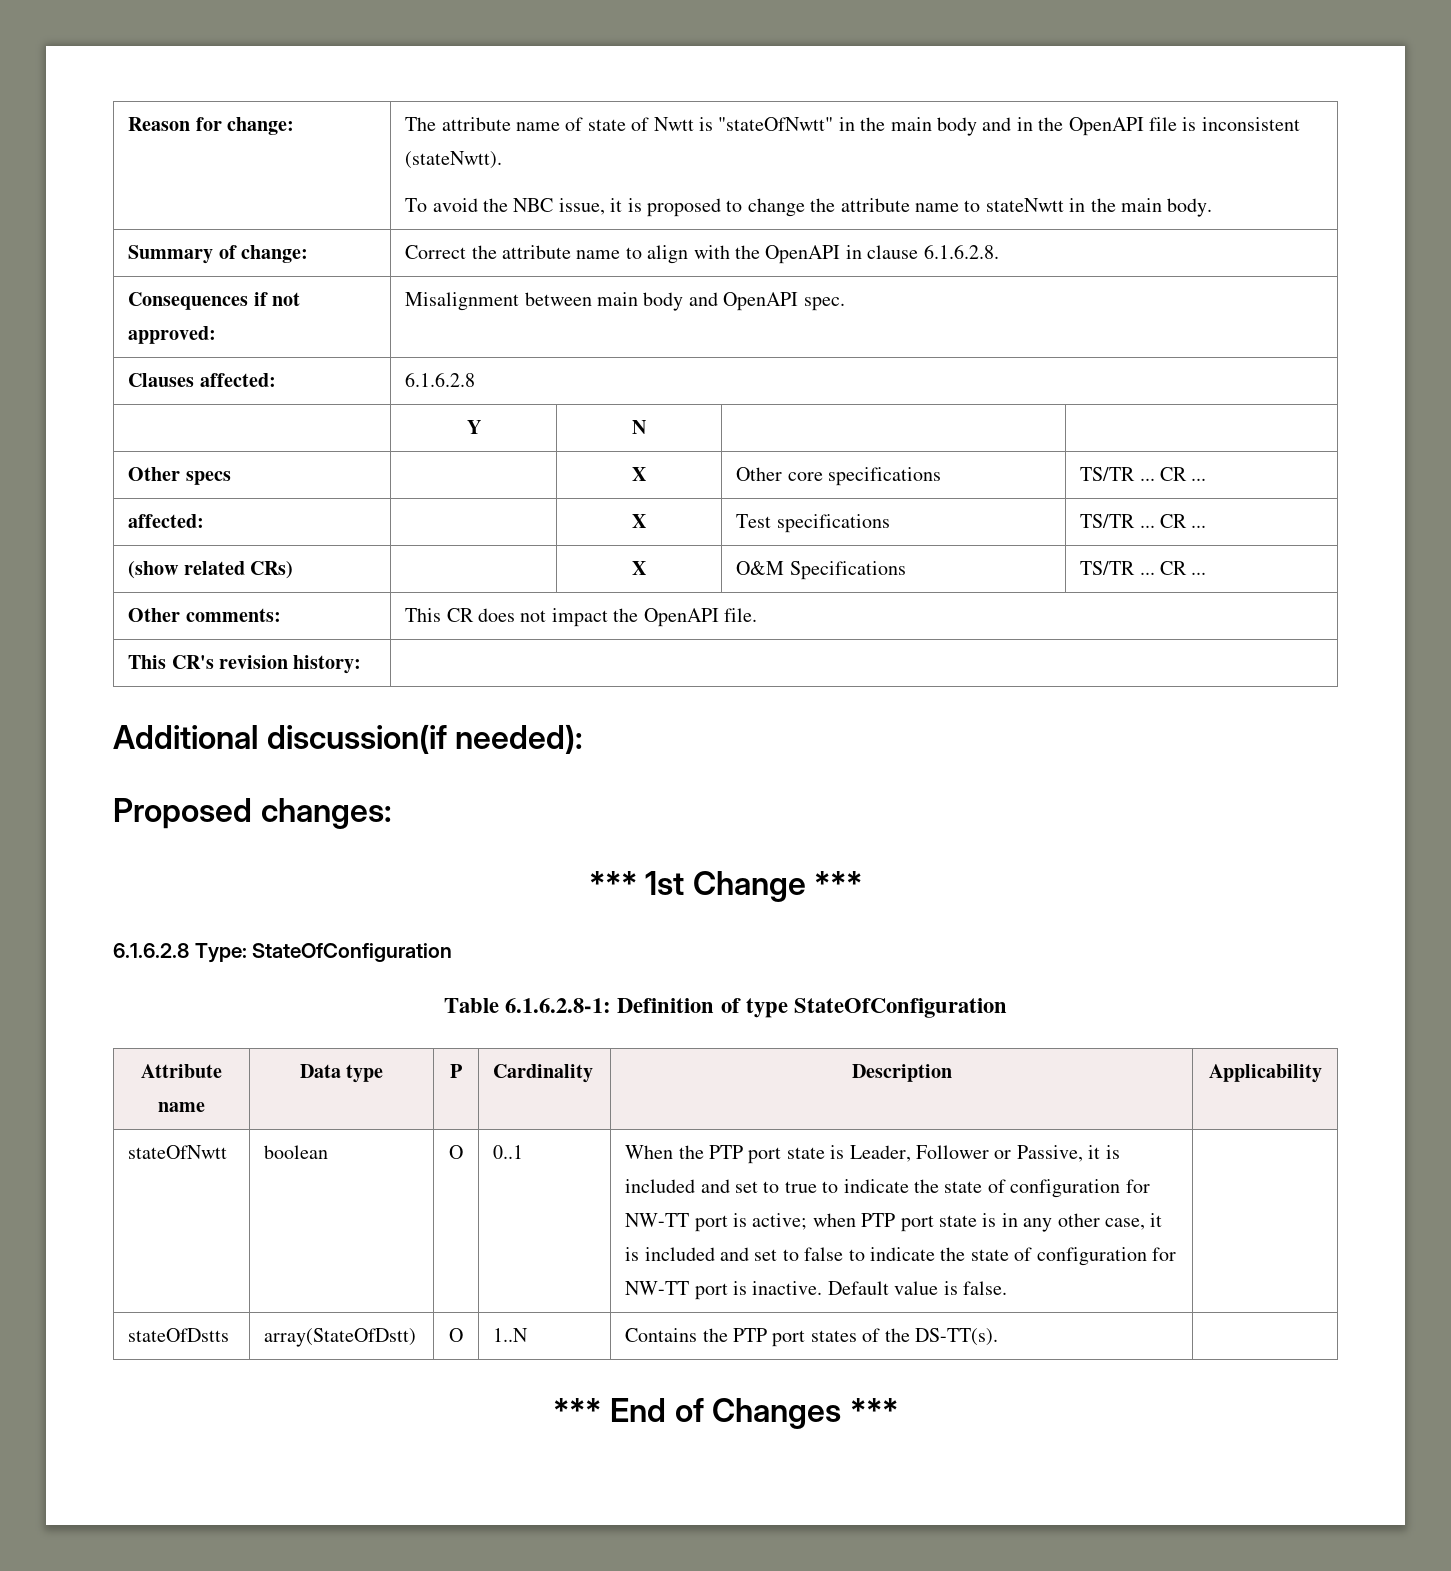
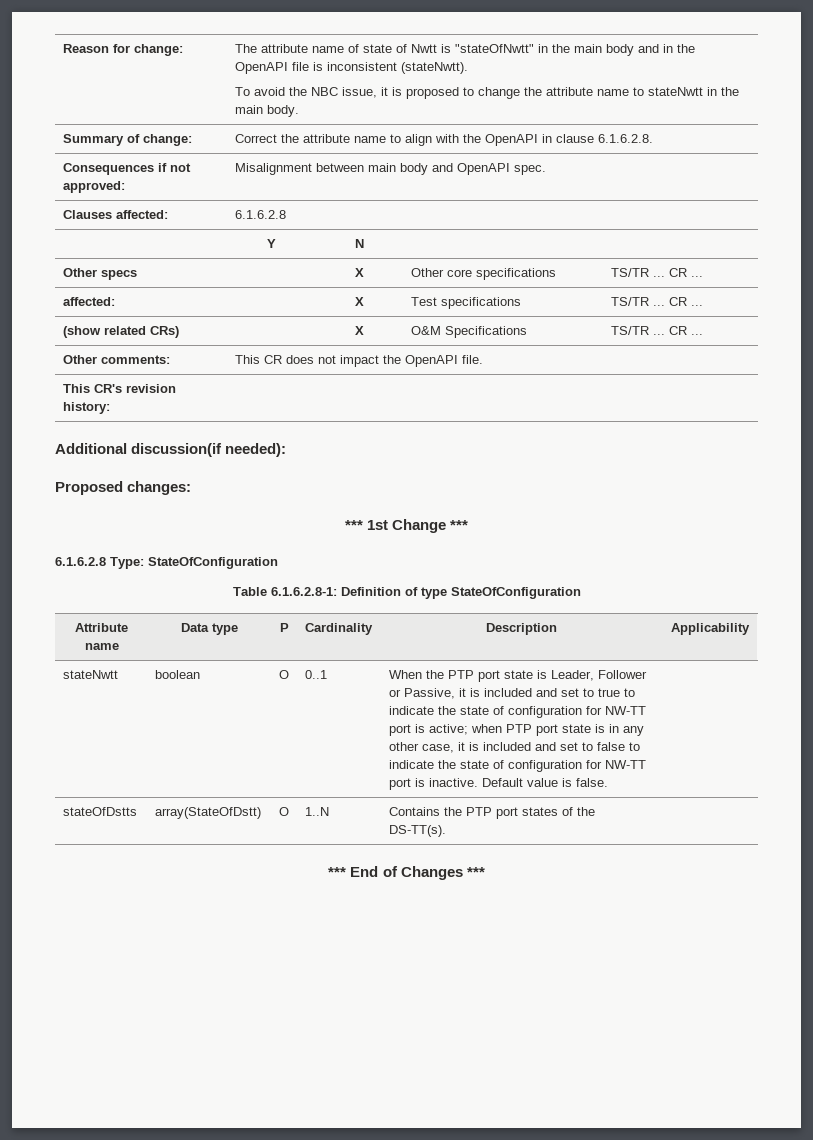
[128,1145,228,1159] stateOfNwtt -> [63,670,119,679] stateNwtt

